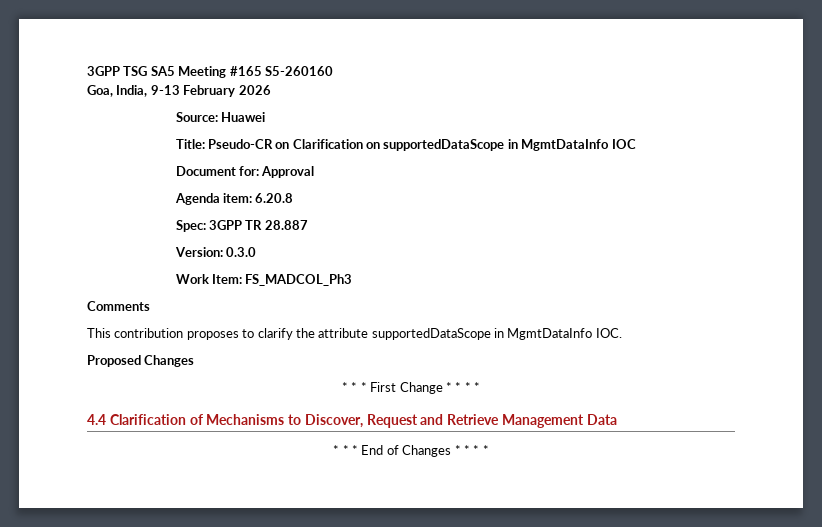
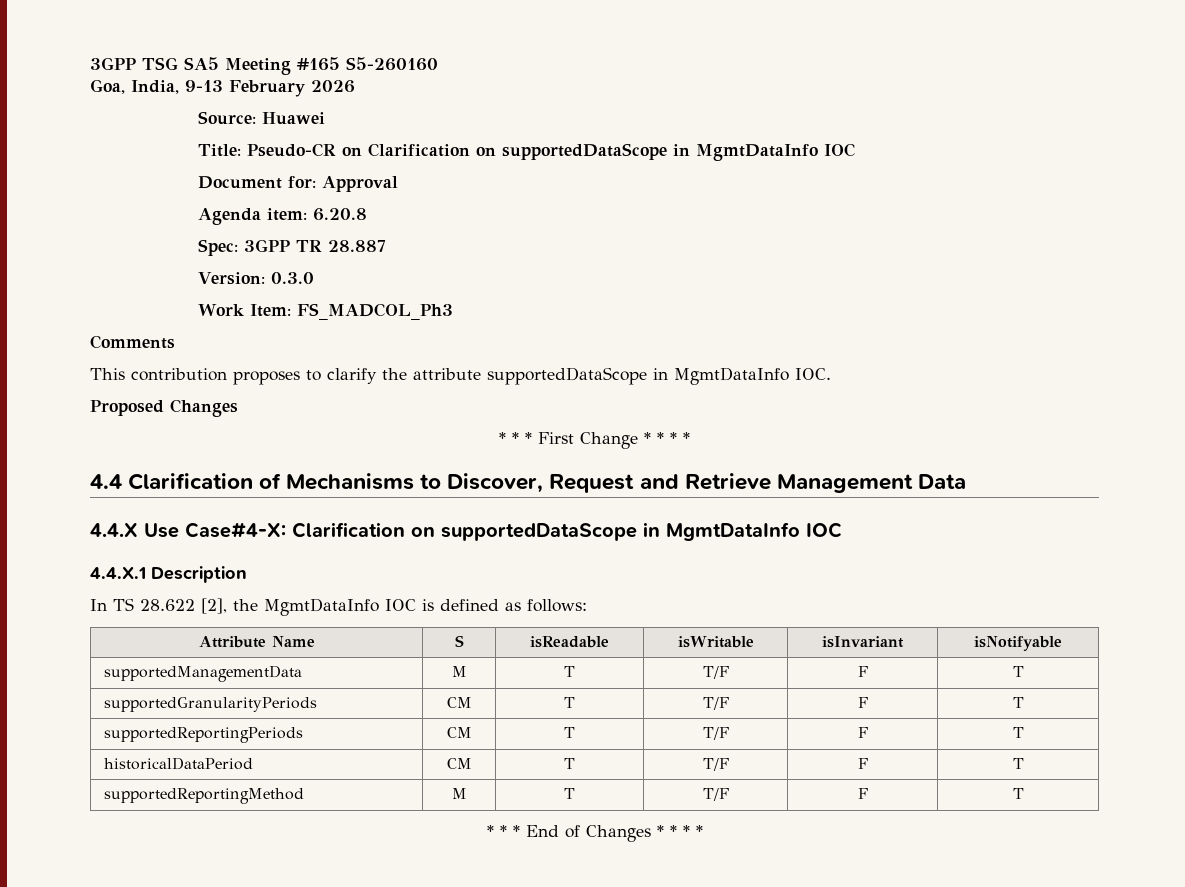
(617, 419) none -> [90,522,842,541] [90,566,247,583] [90,598,587,616] [198,636,315,648] [454,635,464,647] [530,636,609,648] [677,636,754,648] [822,636,904,648] [974,636,1062,651] [103,665,302,682] [451,666,467,677] [564,666,575,677] [702,666,729,679] [857,666,868,677] [1012,666,1024,677] [103,697,317,712] [446,697,472,708] [564,697,575,708] [702,697,729,710] [857,697,868,708] [1012,697,1024,708] [103,727,303,743] [446,727,472,738] [564,727,575,738] [702,727,729,740] [857,727,868,738] [1012,727,1024,738] [103,757,253,770] [446,758,472,769] [564,758,575,769] [702,758,729,771] [857,758,868,769] [1012,758,1024,769] [103,788,304,804] [451,788,467,799] [564,788,575,799] [702,788,729,801] [857,788,868,799] [1012,788,1024,799] // 4.4.X Use Case#4-X: Clarification on supportedDataScope in MgmtDataInfo IOC // 4.4.X.1 Description // In TS 28.622 [2], the MgmtDataInfo IOC is defined as follows: // Attribute Name | S | isReadable | isWritable | isInvariant | isNotifyable // supportedManagementData | M | T | T/F | F | T // supportedGranularityPeriods | CM | T | T/F | F | T // supportedReportingPeriods | CM | T | T/F | F | T // historicalDataPeriod | CM | T | T/F | F | T // supportedReportingMethod | M | T | T/F | F | T

